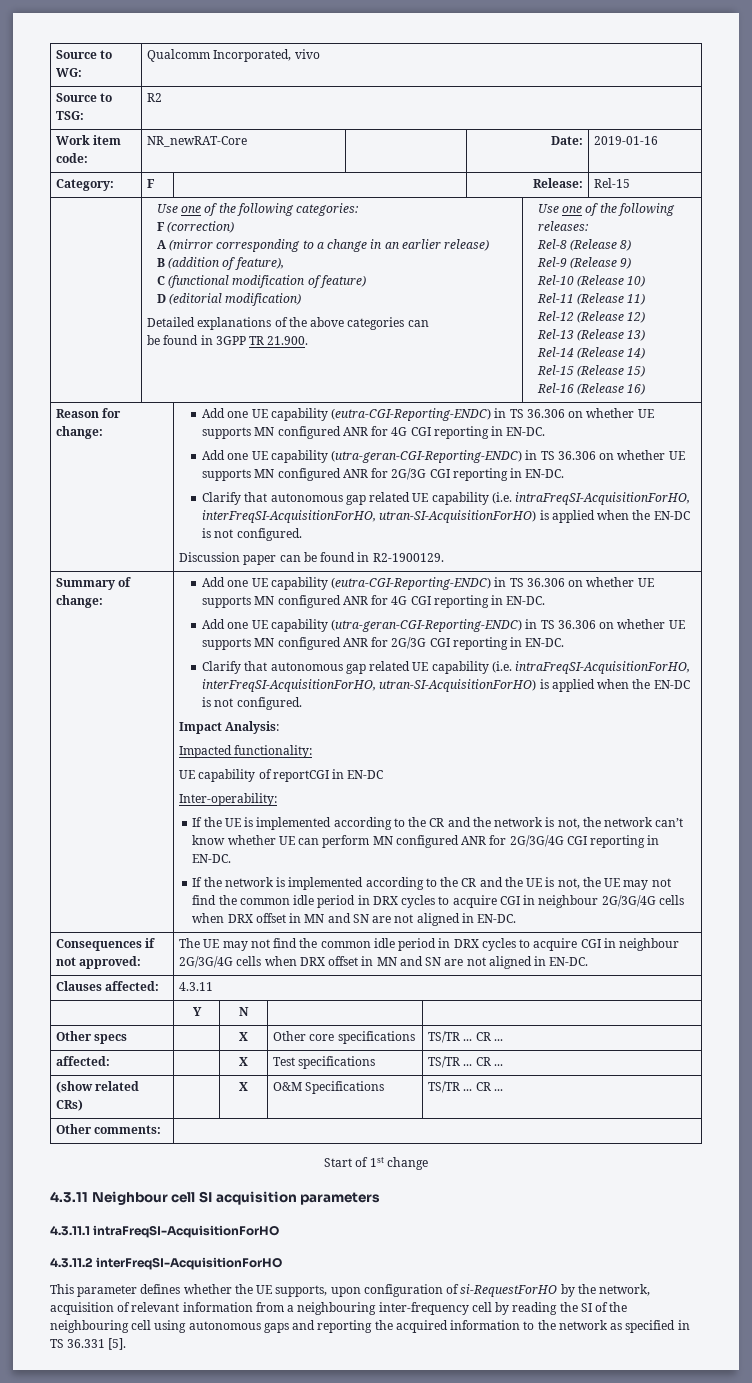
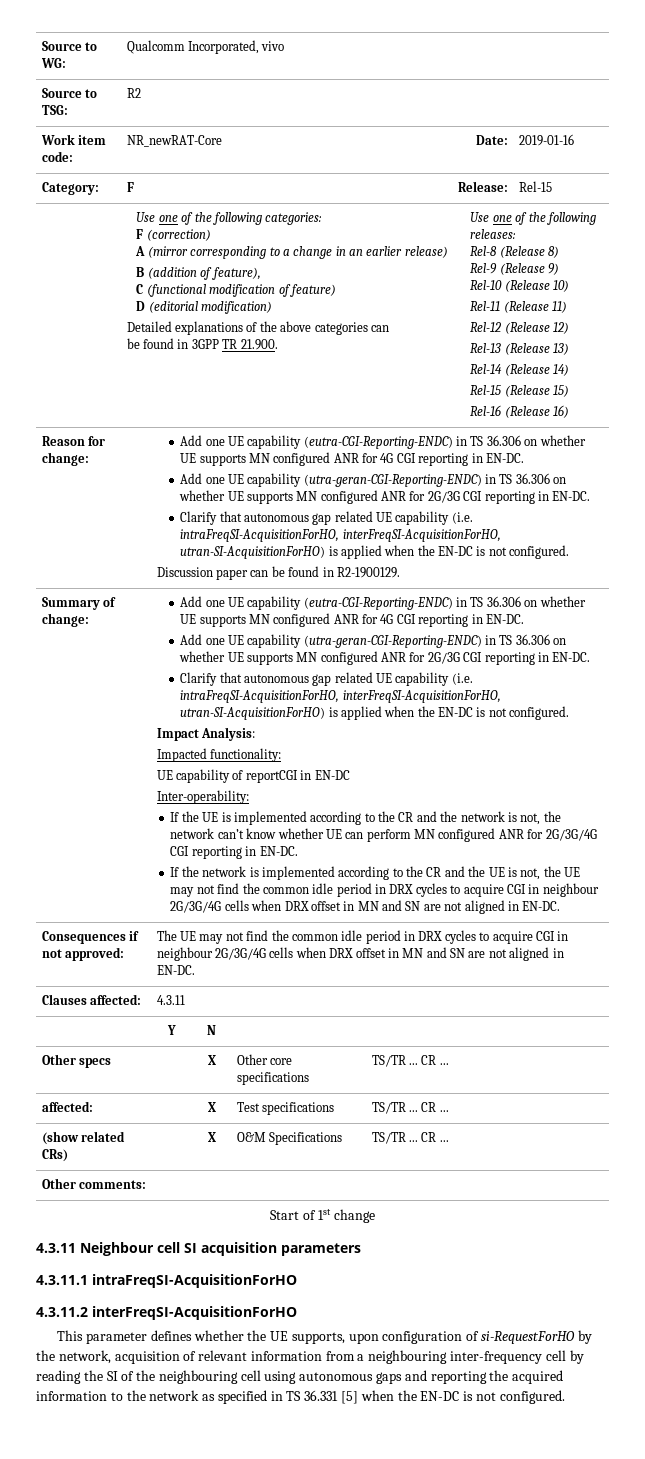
[108,1338,127,1350] [5]. -> [341,1390,565,1404] [5] when the EN-DC is not configured.

